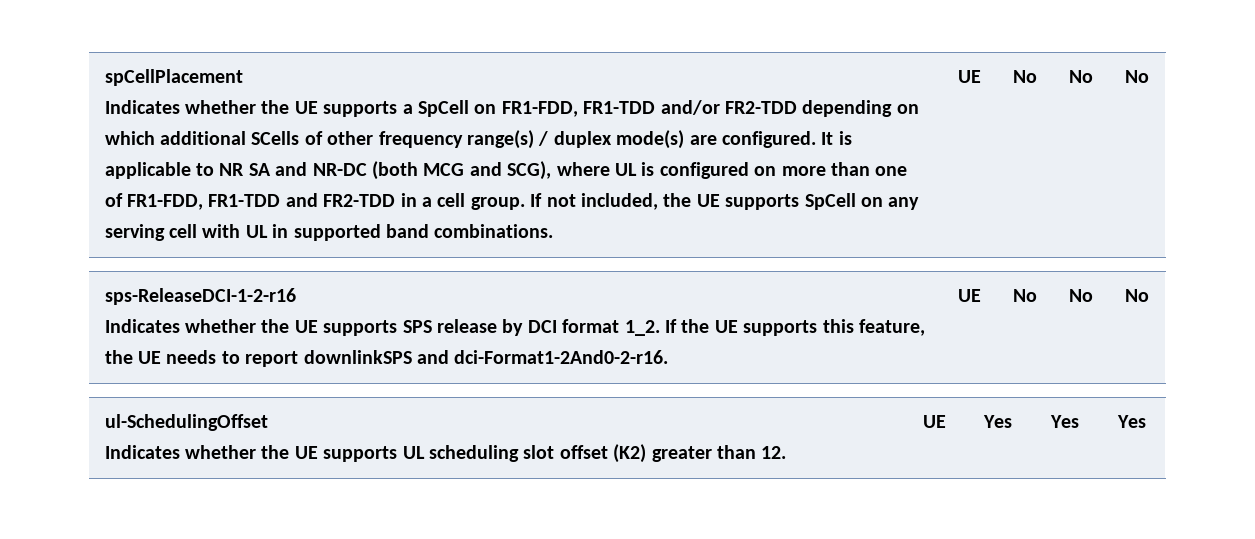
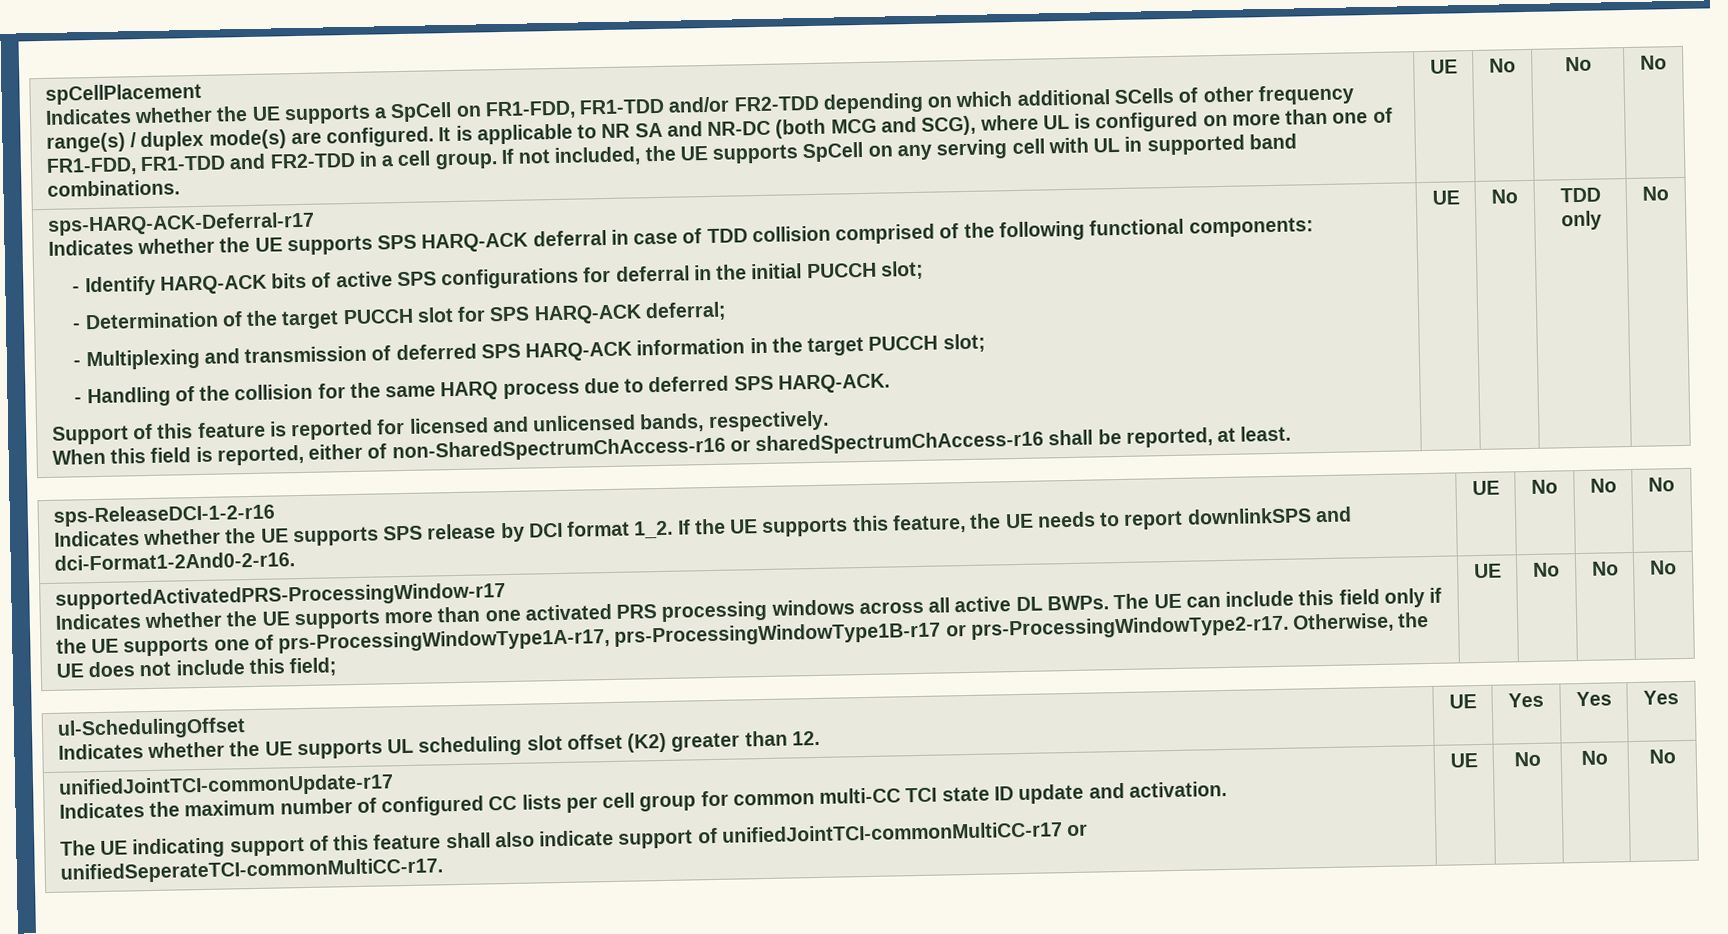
(1149, 76) none -> [46,211,315,236] [47,217,1314,256] [72,260,924,297] [73,301,727,330] [73,333,986,371] [74,373,890,408] [51,410,829,445] [51,425,1292,466] [1431,190,1460,205] [1491,189,1518,204] [1559,187,1601,203] [1560,210,1602,231] [1642,186,1669,201] // sps-HARQ-ACK-Deferral-r17 // Indicates whether the UE supports SPS HARQ-ACK deferral in case of TDD collision comprised of the following functional components: // - Identify HARQ-ACK bits of active SPS configurations for deferral in the initial PUCCH slot; // - Determination of the target PUCCH slot for SPS HARQ-ACK deferral; // - Multiplexing and transmission of deferred SPS HARQ-ACK information in the target PUCCH slot; // - Handling of the collision for the same HARQ process due to deferred SPS HARQ-ACK. // Support of this feature is reported for licensed and unlicensed bands, respectively. // When this field is reported, either of non-SharedSpectrumChAccess-r16 or sharedSpectrumChAccess-r16 shall be reported, at least. | UE | No | TDD only | No
(1149, 295) none -> [54,582,506,610] [54,587,1443,630] [55,611,1430,657] [55,657,338,678] [1473,563,1502,579] [1533,562,1560,577] [1590,561,1619,576] [1649,560,1677,575] // supportedActivatedPRS-ProcessingWindow-r17 // Indicates whether the UE supports more than one activated PRS processing windows across all active DL BWPs. The UE can include this field only if the UE supports one of prs-ProcessingWindowType1A-r17, prs-ProcessingWindowType1B-r17 or prs-ProcessingWindowType2-r17. Otherwise, the UE does not include this field; | UE | No | No | No
(1146, 421) none -> [57,773,394,799] [58,780,1227,819] [59,821,1089,859] [59,857,443,884] [1449,753,1478,768] [1513,751,1541,767] [1581,750,1608,766] [1648,749,1676,764] // unifiedJointTCI-commonUpdate-r17 // Indicates the maximum number of configured CC lists per cell group for common multi-CC TCI state ID update and activation. // The UE indicating support of this feature shall also indicate support of unifiedJointTCI-commonMultiCC-r17 or unifiedSeperateTCI-commonMultiCC-r17. | UE | No | No | No

